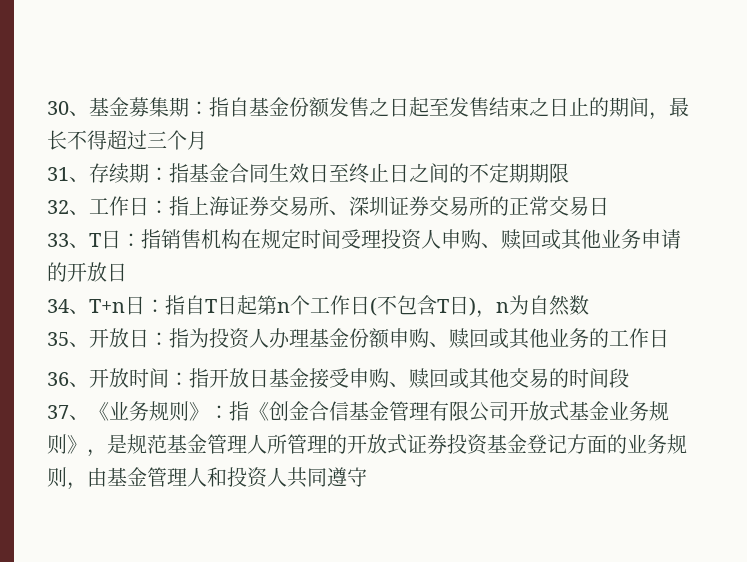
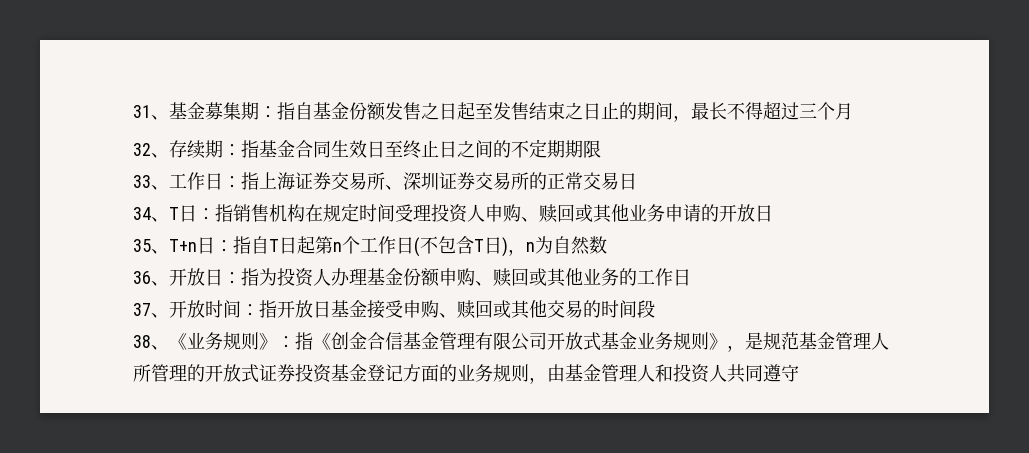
[47,101,69,115] 30 -> [133,105,151,118] 31
[47,167,69,181] 31 -> [133,143,151,156] 32
[47,200,69,214] 32 -> [133,175,151,188] 33
[47,233,69,247] 33 -> [133,207,151,220] 34
[47,299,69,313] 34 -> [133,239,151,252] 35
[47,332,69,346] 35 -> [133,271,151,284] 36
[47,372,69,386] 36 -> [133,303,151,316] 37
[47,405,69,419] 37 -> [133,335,151,348] 38

